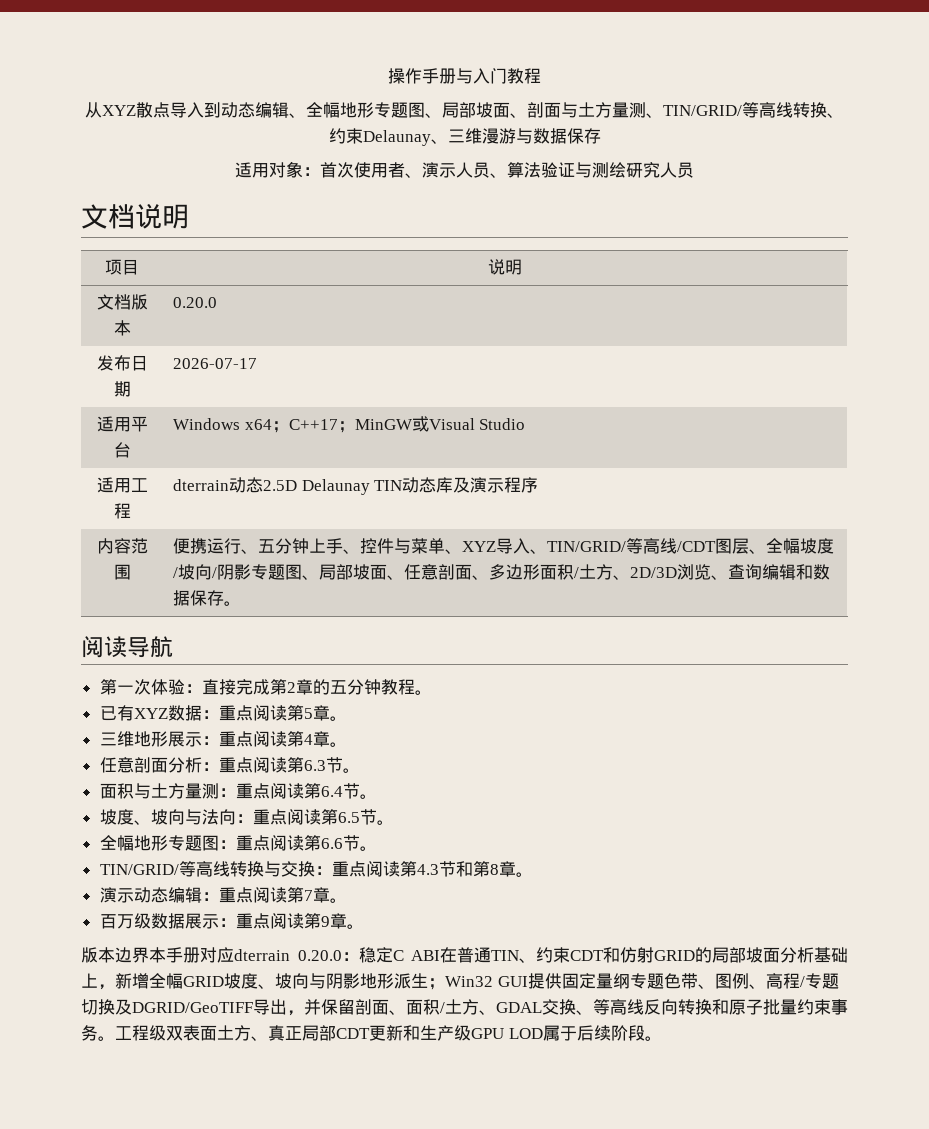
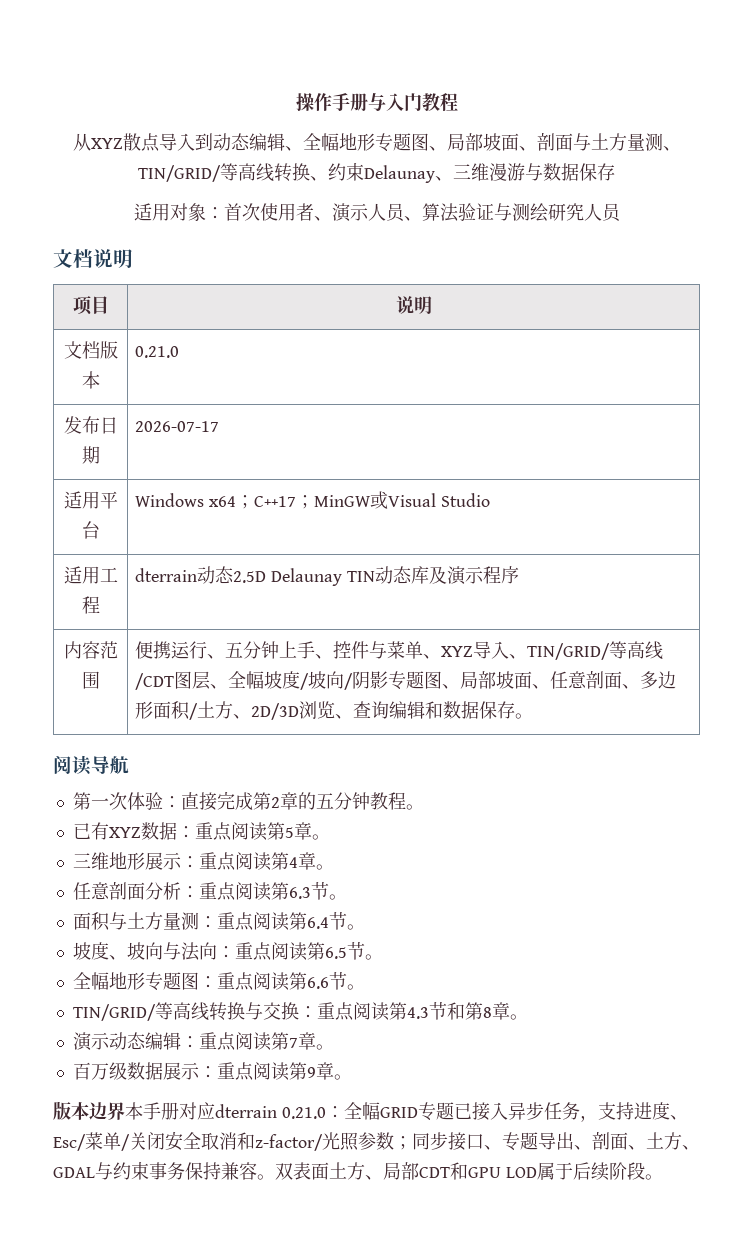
[173,297,218,308] 0.20.0 -> [134,346,179,358] 0.21.0
[297,947,848,963] [81,973,839,990] [81,999,848,1016] [81,1025,166,1041] 0.20.0：稳定C ABI在普通TIN、约束CDT和仿射GRID的局部坡面分析基础上，新增全幅GRID坡度、坡向与阴影地形派生；Win32 GUI提供固定量纲专题色带、图例、高程/专题切换及DGRID/GeoTIFF导出，并保留剖面、面积/土方、GDAL交换、等高线反向转换和原子批量约束事务。工程级 -> [281,1102,688,1122] [53,1131,700,1151] [53,1162,275,1180] 0.21.0：全幅GRID专题已接入异步任务，支持进度、Esc/菜单/关闭安全取消和z-factor/光照参数；同步接口、专题导出、剖面、土方、GDAL与约束事务保持兼容。
[268,1025,302,1041] 真正 -> (383, 1177) none
[369,1025,471,1041] 更新和生产级 -> [450,1162,468,1180] 和

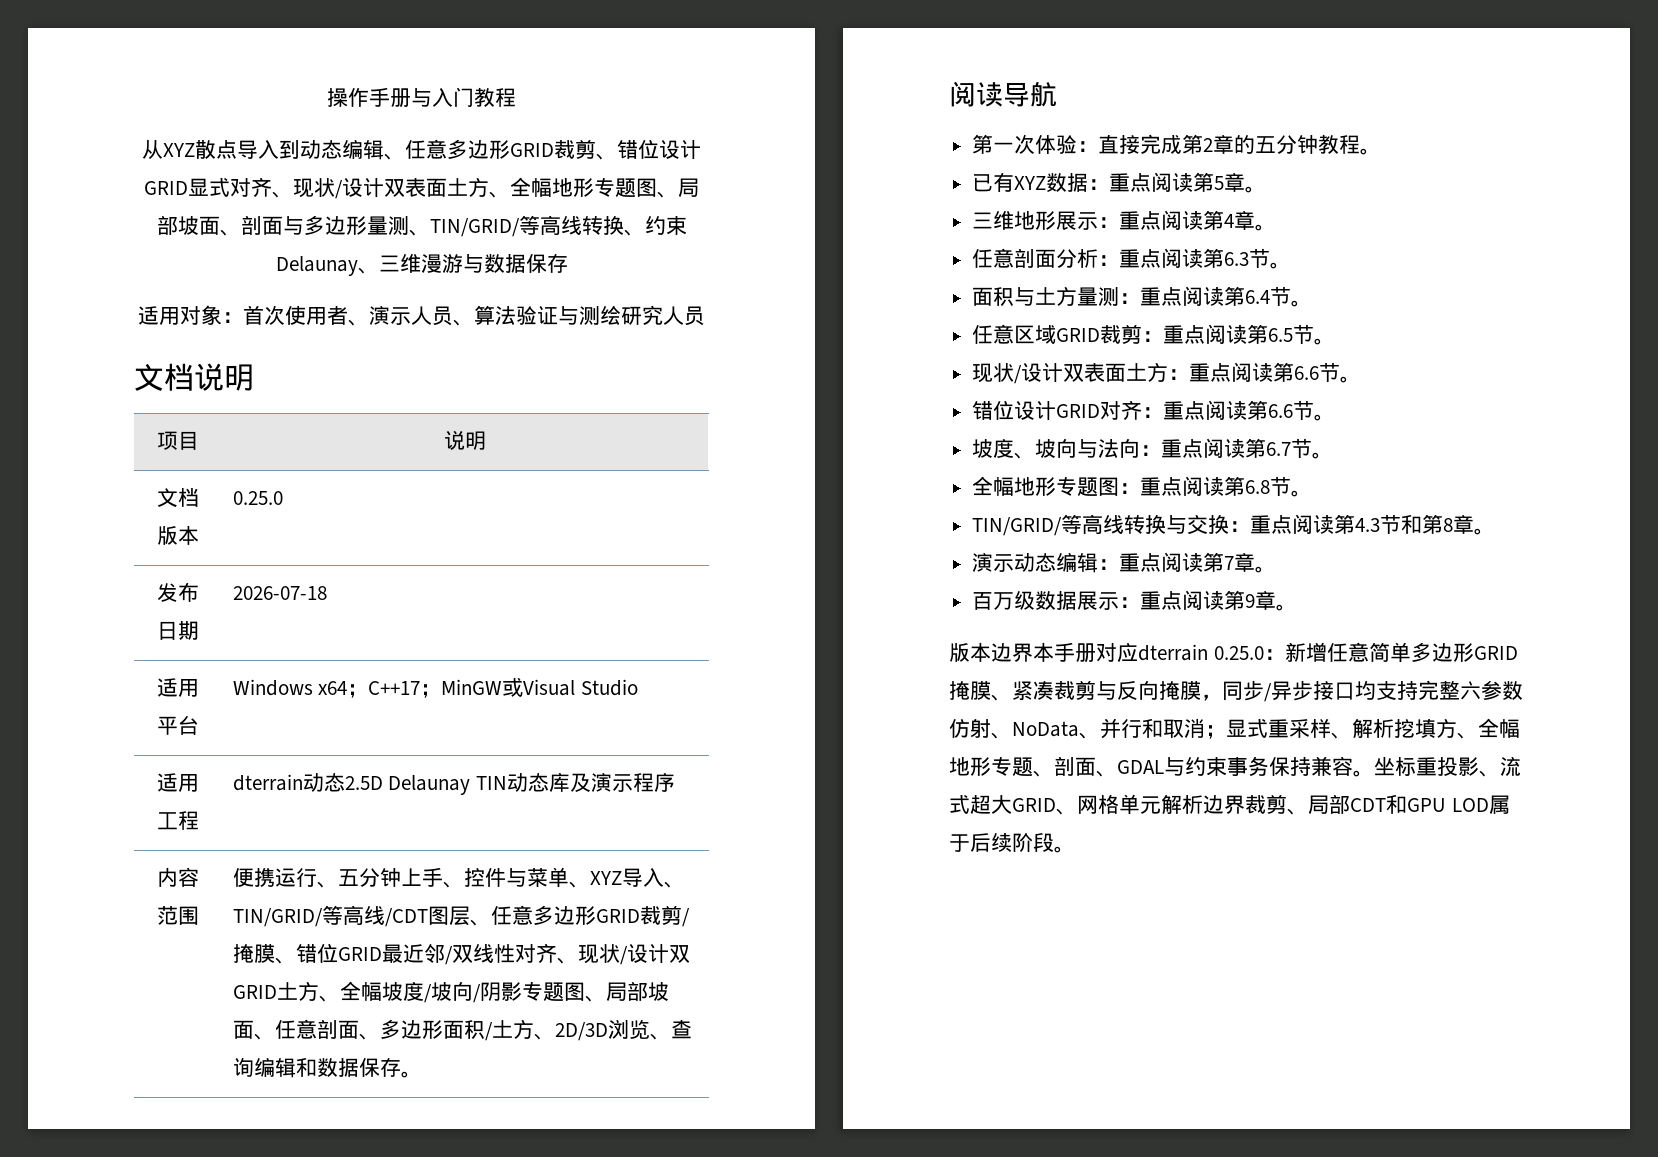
(303, 148) none -> [405,139,701,160] [144,177,510,199] 任意多边形GRID裁剪、错位设计GRID显式对齐、现状/设计双表面土方、
[590,133,627,151] 土方 -> [303,215,367,235] 多边形
[134,346,179,358] 0.21.0 -> [232,491,283,505] 0.25.0
[134,421,219,432] 2026-07-17 -> [232,586,327,600] 2026-07-18
(228, 686) none -> [490,905,690,927] [232,943,690,965] [232,981,340,1002] 任意多边形GRID裁剪/掩膜、错位GRID最近邻/双线性对齐、现状/设计双GRID土方、
(365, 927) none -> [972,324,1336,345] [972,362,1362,384] [972,400,1336,421] // 任意区域GRID裁剪：重点阅读第6.5节。 // 现状/设计双表面土方：重点阅读第6.6节。 // 错位设计GRID对齐：重点阅读第6.6节。
[324,947,347,959] 6.5 -> [1266,442,1292,456] 6.7
[306,977,329,989] 6.6 -> [1245,480,1271,494] 6.8
[281,1102,688,1122] [53,1131,574,1151] 0.21.0：全幅GRID专题已接入异步任务，支持进度、Esc/菜单/关闭安全取消和z-factor/光照参数；同步接口、专题导出 -> [1213,642,1518,663] [949,680,1523,702] [949,718,1520,739] [949,757,1033,777] 0.25.0：新增任意简单多边形GRID掩膜、紧凑裁剪与反向掩膜，同步/异步接口均支持完整六参数仿射、NoData、并行和取消；显式重采样、解析挖填方、全幅地形专题
[646,1132,700,1150] 土方、 -> (1117, 773) none
[275,1162,365,1180] 双表面土方 -> [1374,756,1521,777] [949,794,1287,815] 坐标重投影、流式超大GRID、网格单元解析边界裁剪

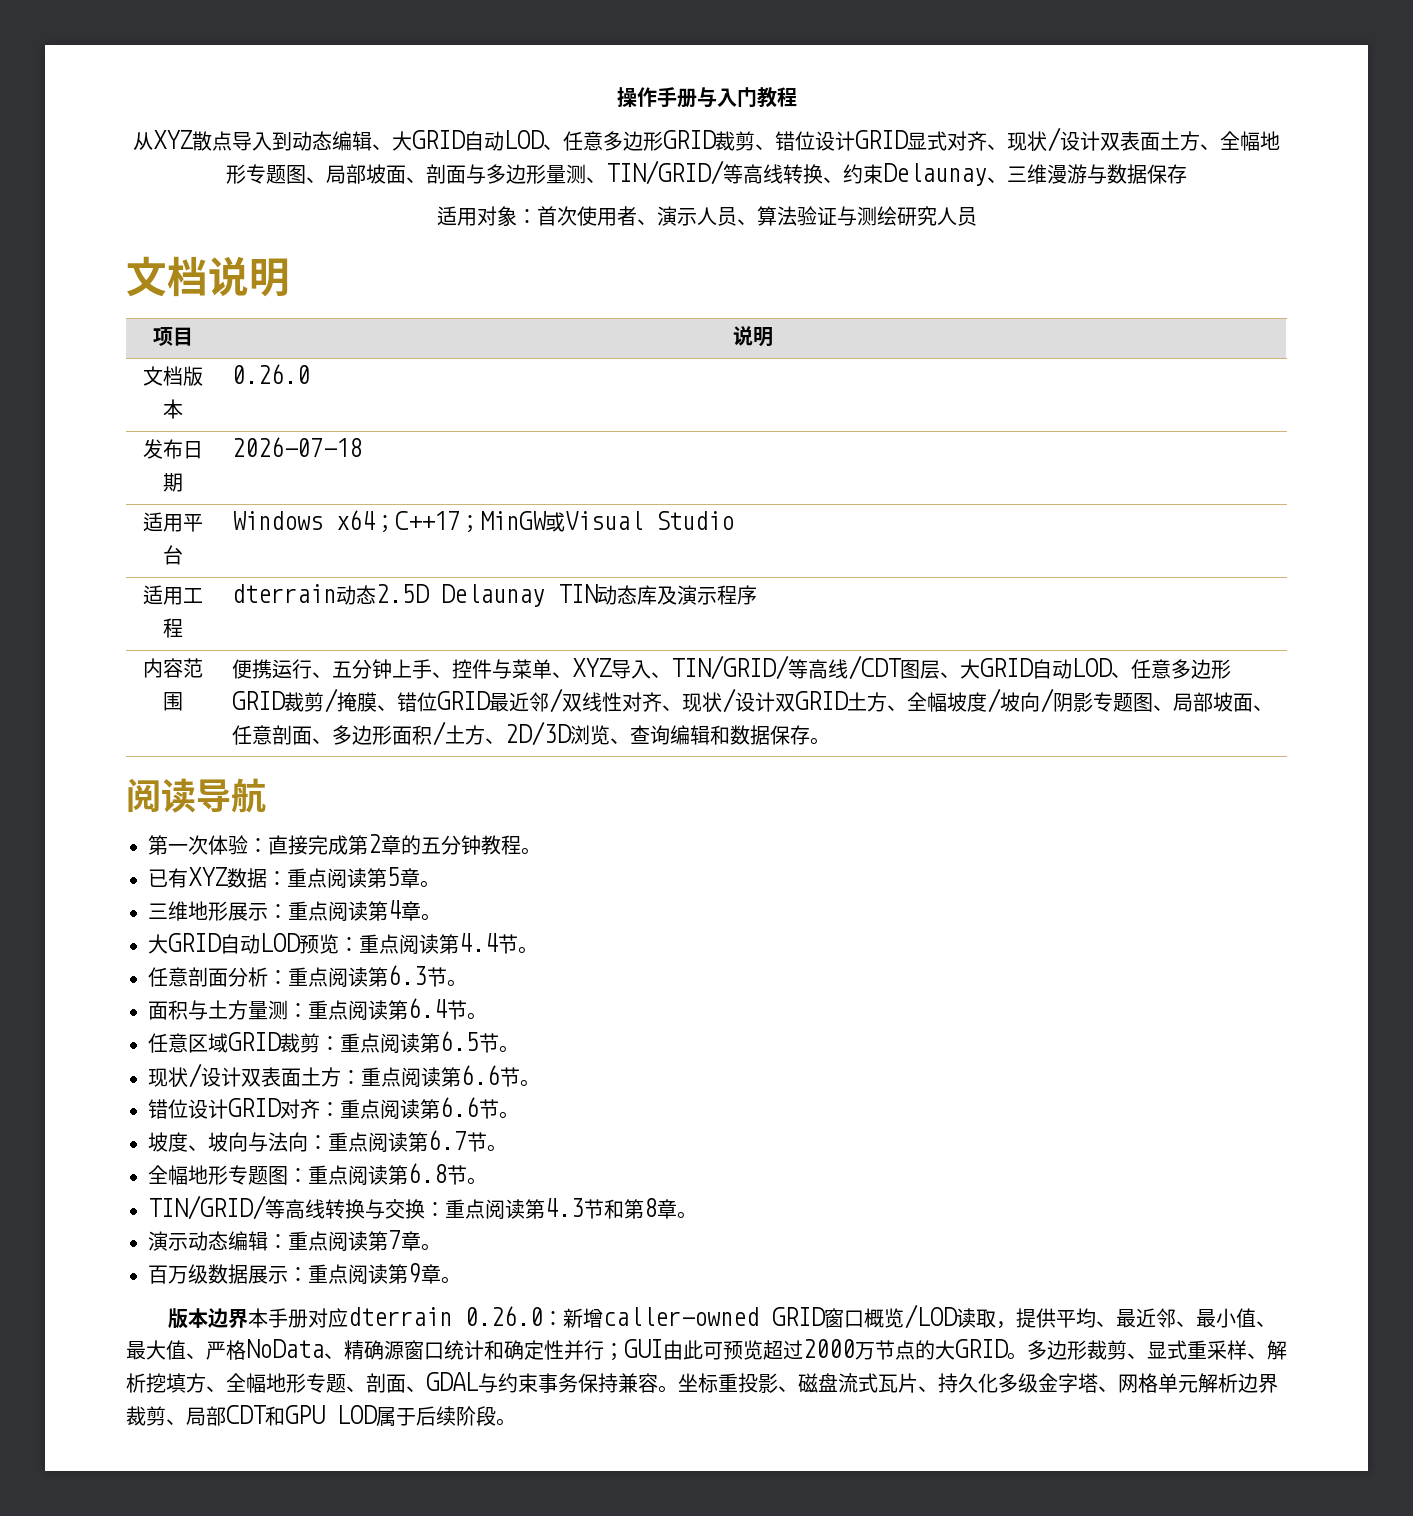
(405, 156) none -> [392,130,563,151] 大GRID自动LOD、
[232,491,283,505] 0.25.0 -> [232,364,311,384] 0.26.0
(491, 922) none -> [960,658,1132,679] 大GRID自动LOD、
(1277, 227) none -> [148,933,538,954] // 大GRID自动LOD预览：重点阅读第4.4节。
[1213,642,1518,663] [949,680,1523,702] [949,718,1226,739] 0.25.0：新增任意简单多边形GRID掩膜、紧凑裁剪与反向掩膜，同步/异步接口均支持完整六参数仿射、NoData、并行和取消； -> [464,1304,1276,1329] [126,1339,1147,1361] 0.26.0：新增caller-owned GRID窗口概览/LOD读取，提供平均、最近邻、最小值、最大值、严格NoData、精确源窗口统计和确定性并行；GUI由此可预览超过2000万节点的大GRID。多边形裁剪、
[1500,756,1521,776] [949,795,1056,815] 流式超大GRID -> [798,1373,1098,1393] 磁盘流式瓦片、持久化多级金字塔

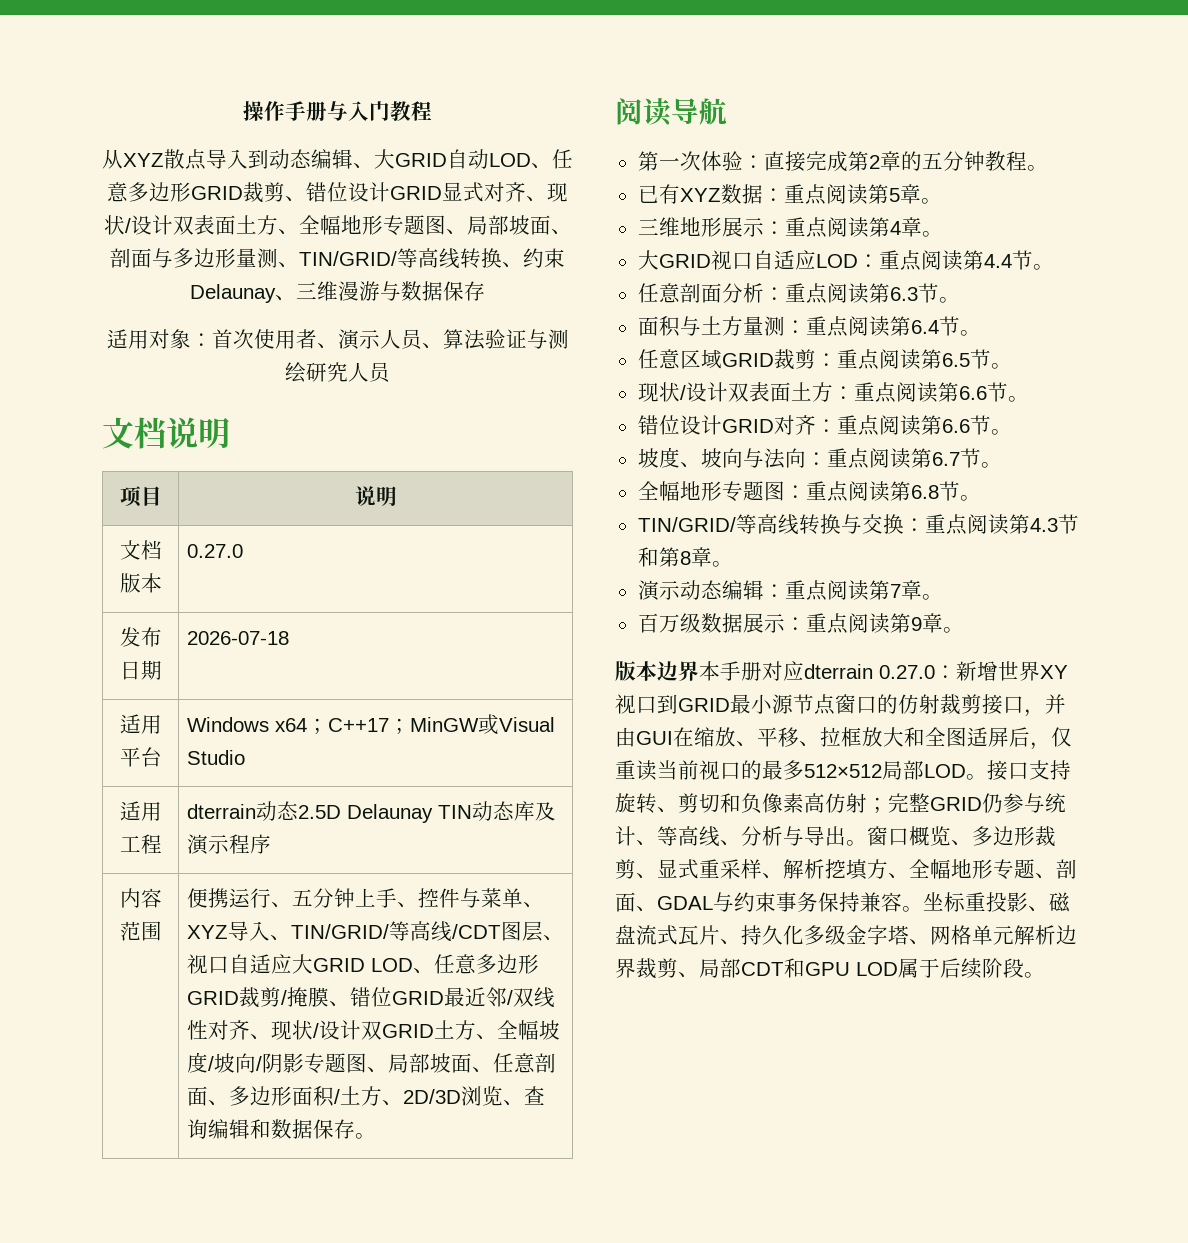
[232,364,311,384] 0.26.0 -> [186,544,243,558] 0.27.0
[960,658,1073,679] 大GRID自动 -> [186,954,365,974] 视口自适应大GRID
[220,933,339,954] 自动LOD预览 -> [710,250,858,270] 视口自适应LOD
[464,1304,1276,1329] [126,1339,1027,1361] 0.26.0：新增caller-owned GRID窗口概览/LOD读取，提供平均、最近邻、最小值、最大值、严格NoData、精确源窗口统计和确定性并行；GUI由此可预览超过2000万节点的大GRID。 -> [879,661,1068,681] [615,694,1066,717] [615,727,1072,750] [615,760,1071,781] [615,793,1066,814] [615,826,972,847] 0.27.0：新增世界XY视口到GRID最小源节点窗口的仿射裁剪接口，并由GUI在缩放、平移、拉框放大和全图适屏后，仅重读当前视口的最多512×512局部LOD。接口支持旋转、剪切和负像素高仿射；完整GRID仍参与统计、等高线、分析与导出。窗口概览、

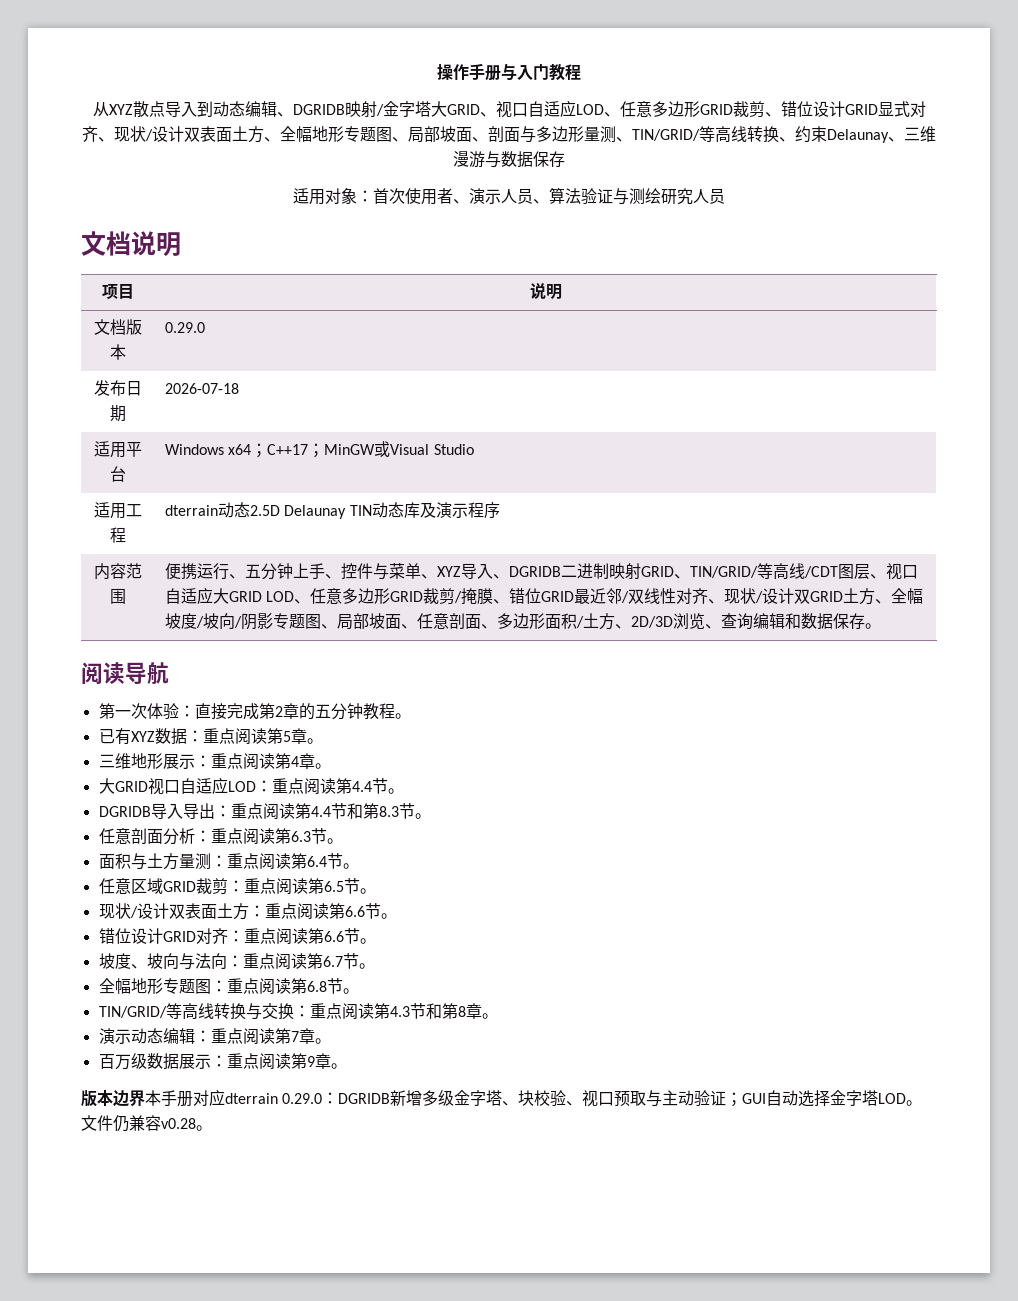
[374,149,489,169] 大GRID自动 -> [292,100,576,118] DGRIDB映射/金字塔大GRID、视口自适应
[186,544,243,558] 0.27.0 -> [164,322,205,333] 0.29.0
(291, 938) none -> [508,563,690,580] DGRIDB二进制映射GRID、
(1054, 267) none -> [98,803,431,819] // DGRIDB导入导出：重点阅读第4.4节和第8.3节。
[879,661,1068,681] [615,694,1066,717] [615,727,1072,750] [615,760,1071,781] [615,793,1066,814] [615,826,1056,847] [615,859,1077,880] [615,892,1071,913] [615,925,1077,945] [615,958,1024,979] 0.27.0：新增世界XY视口到GRID最小源节点窗口的仿射裁剪接口，并由GUI在缩放、平移、拉框放大和全图适屏后，仅重读当前视口的最多512×512局部LOD。接口支持旋转、剪切和负像素高仿射；完整GRID仍参与统计、等高线、分析与导出。窗口概览、多边形裁剪、显式重采样、解析挖填方、全幅地形专题、剖面、GDAL与约束事务保持兼容。坐标重投影、磁盘流式瓦片、持久化多级金字塔、网格单元解析边界裁剪、局部CDT和GPU LOD属于后续阶段 -> [282,1090,923,1107] [81,1115,196,1132] 0.29.0：DGRIDB新增多级金字塔、块校验、视口预取与主动验证；GUI自动选择金字塔LOD。文件仍兼容v0.28

